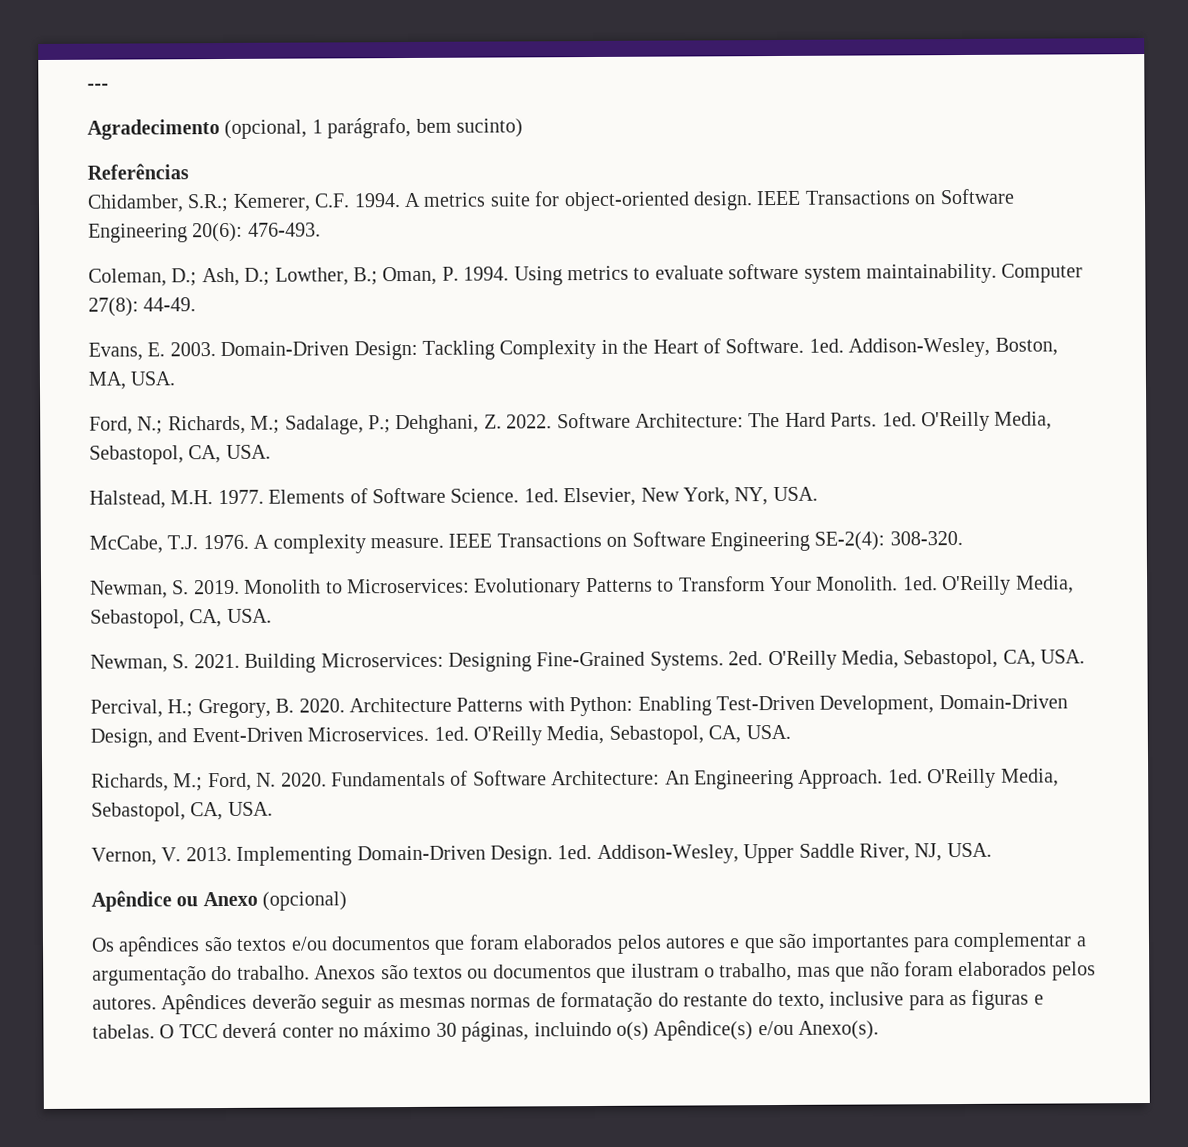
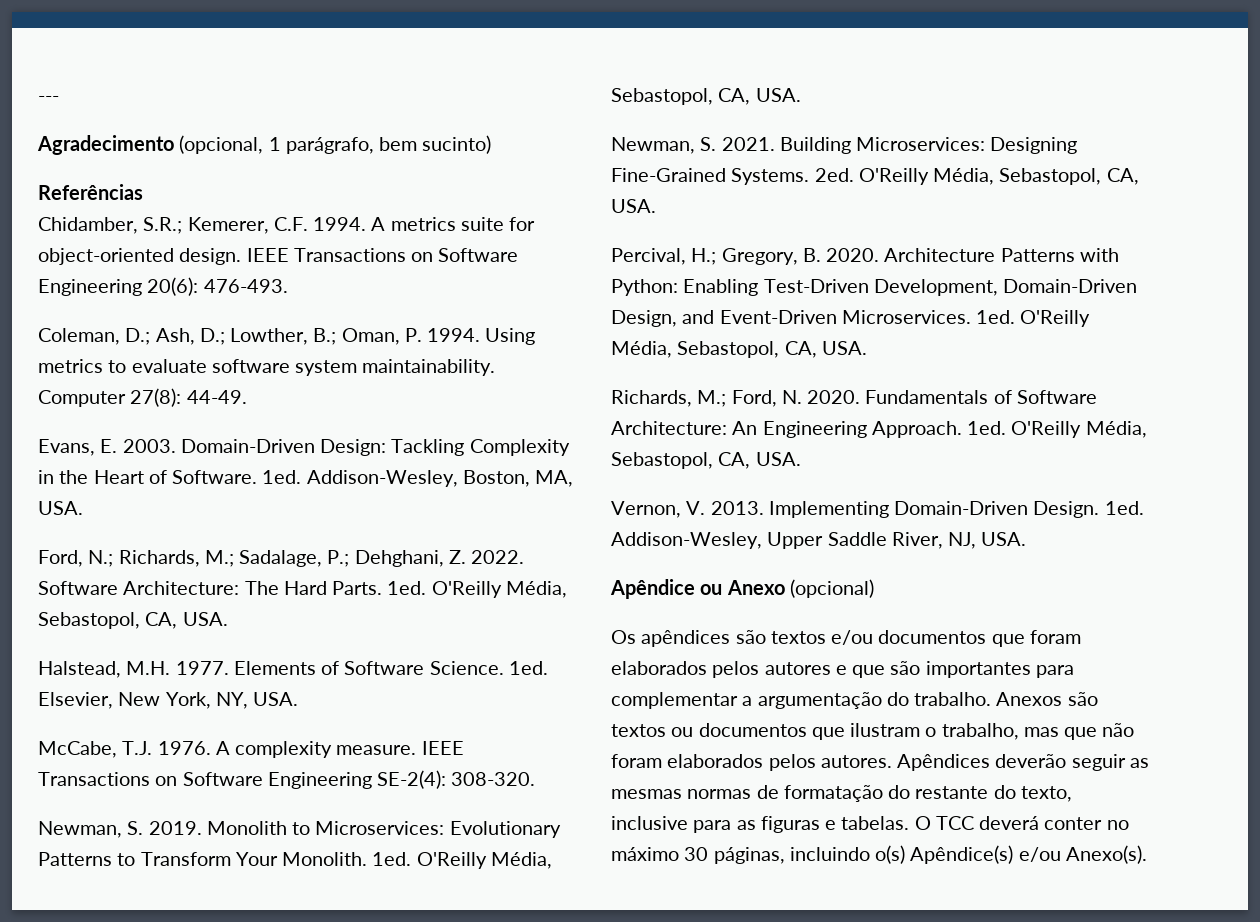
[994,411,1053,430] Media, -> [505,581,567,598] Média,
[1015,575,1074,594] Media, -> [490,852,552,869] Média,
[840,650,899,669] Media, -> [933,168,995,185] Média,
[546,725,605,745] Media, -> [611,341,672,358] Média,
[1000,768,1059,787] Media, -> [1085,421,1147,438] Média,

